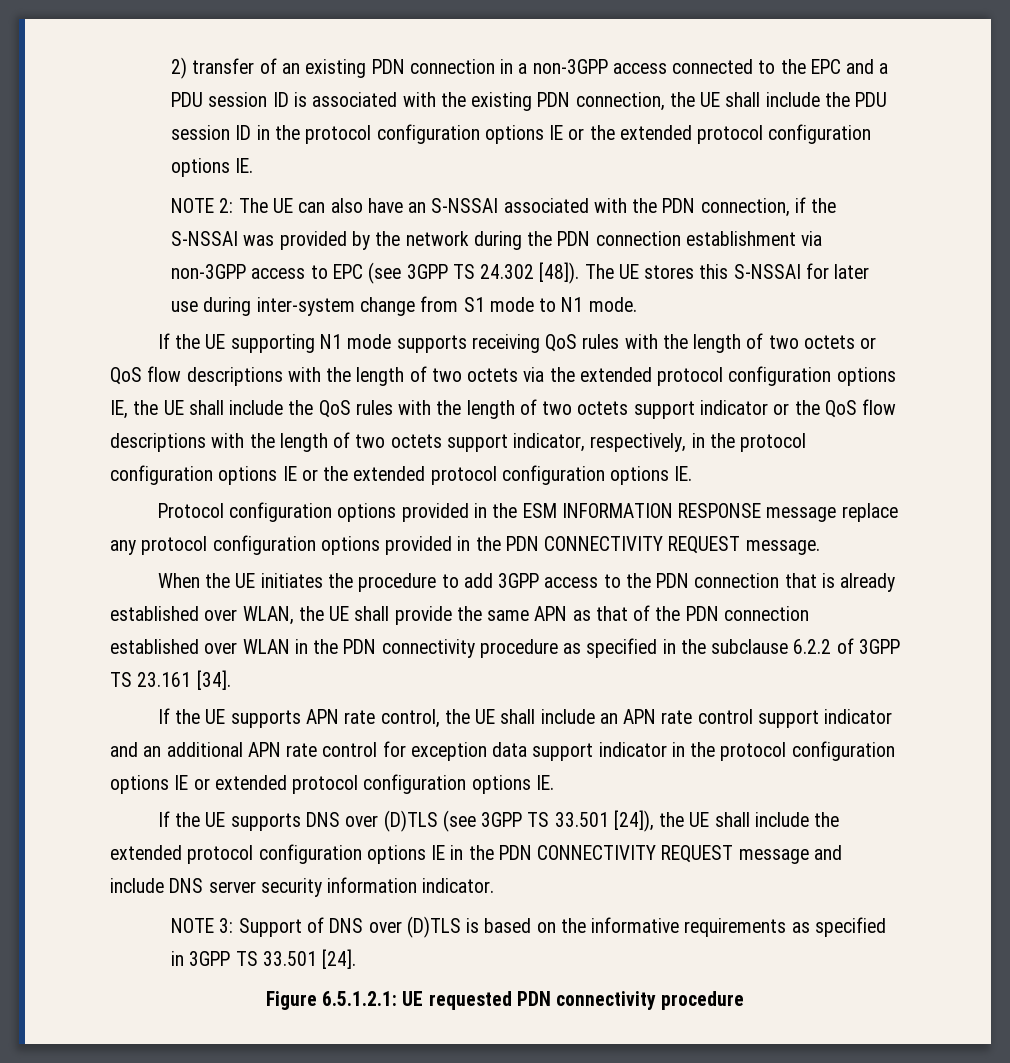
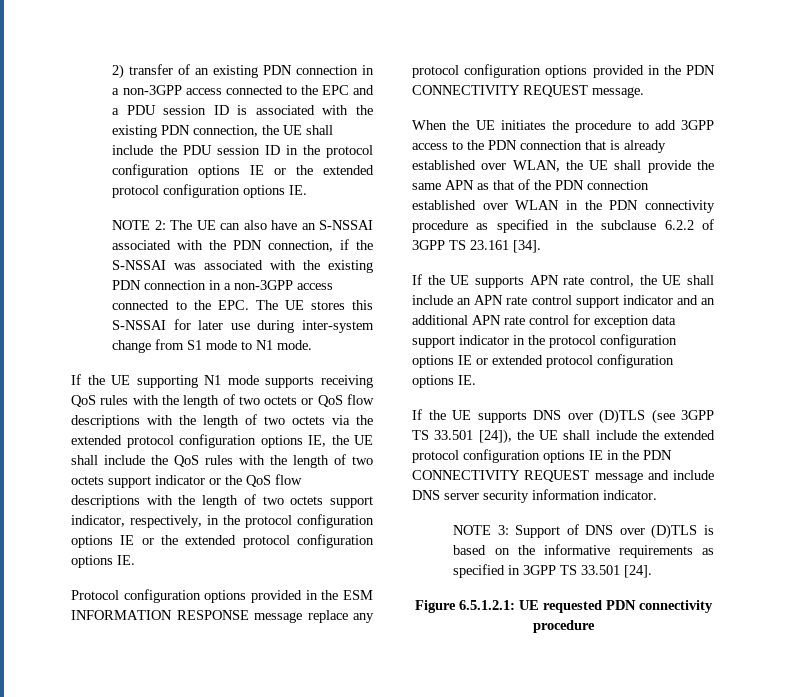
[279,231,823,250] [171,262,580,284] provided by the network during the PDN connection establishment via non-3GPP access to EPC (see 3GPP TS 24.302 [48]). -> [204,260,373,273] [112,280,334,290] [112,300,249,310] associated with the existing PDN connection in a non-3GPP access connected to the EPC.

